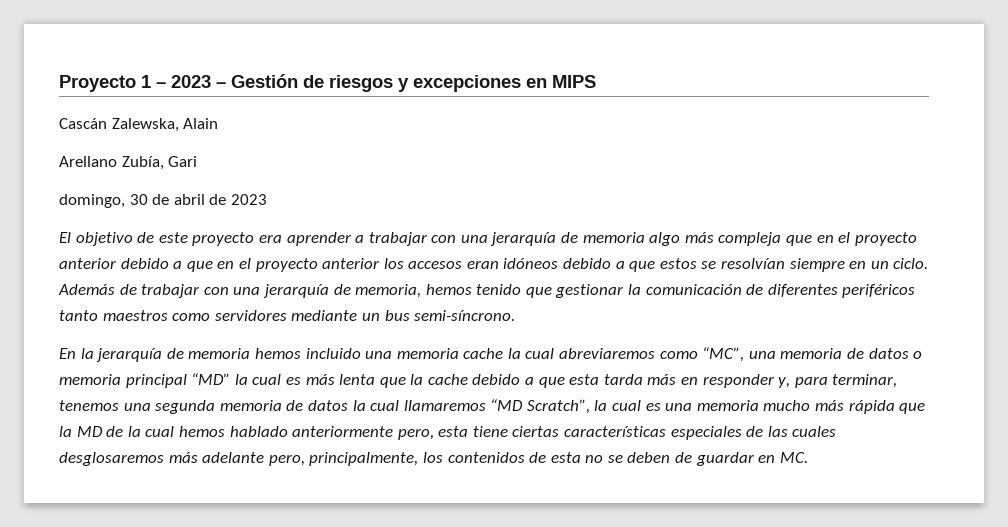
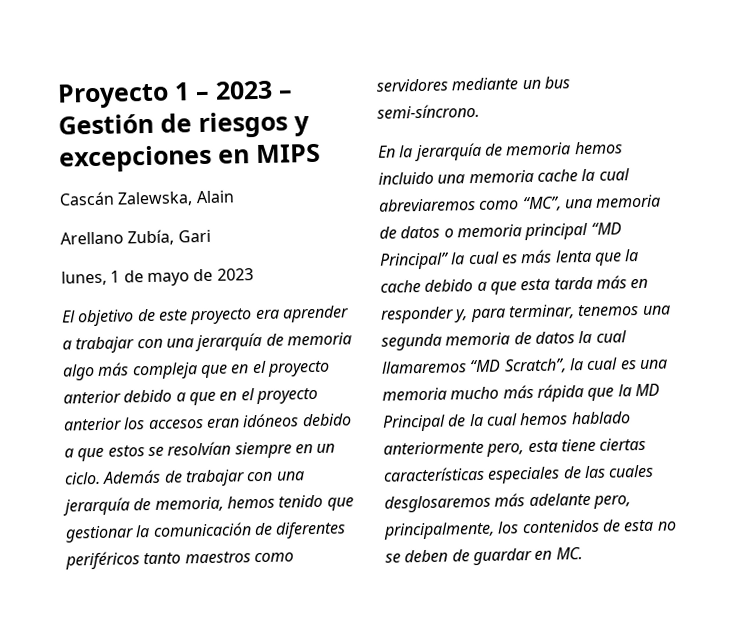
[59,194,205,208] domingo, 30 de abril -> [61,270,190,287] lunes, 1 de mayo
[191,373,231,385] “MD” -> [590,222,622,235] [379,252,450,270] “MD Principal”
(103, 431) none -> [382,414,446,432] Principal

